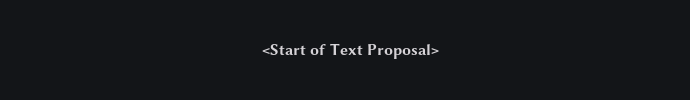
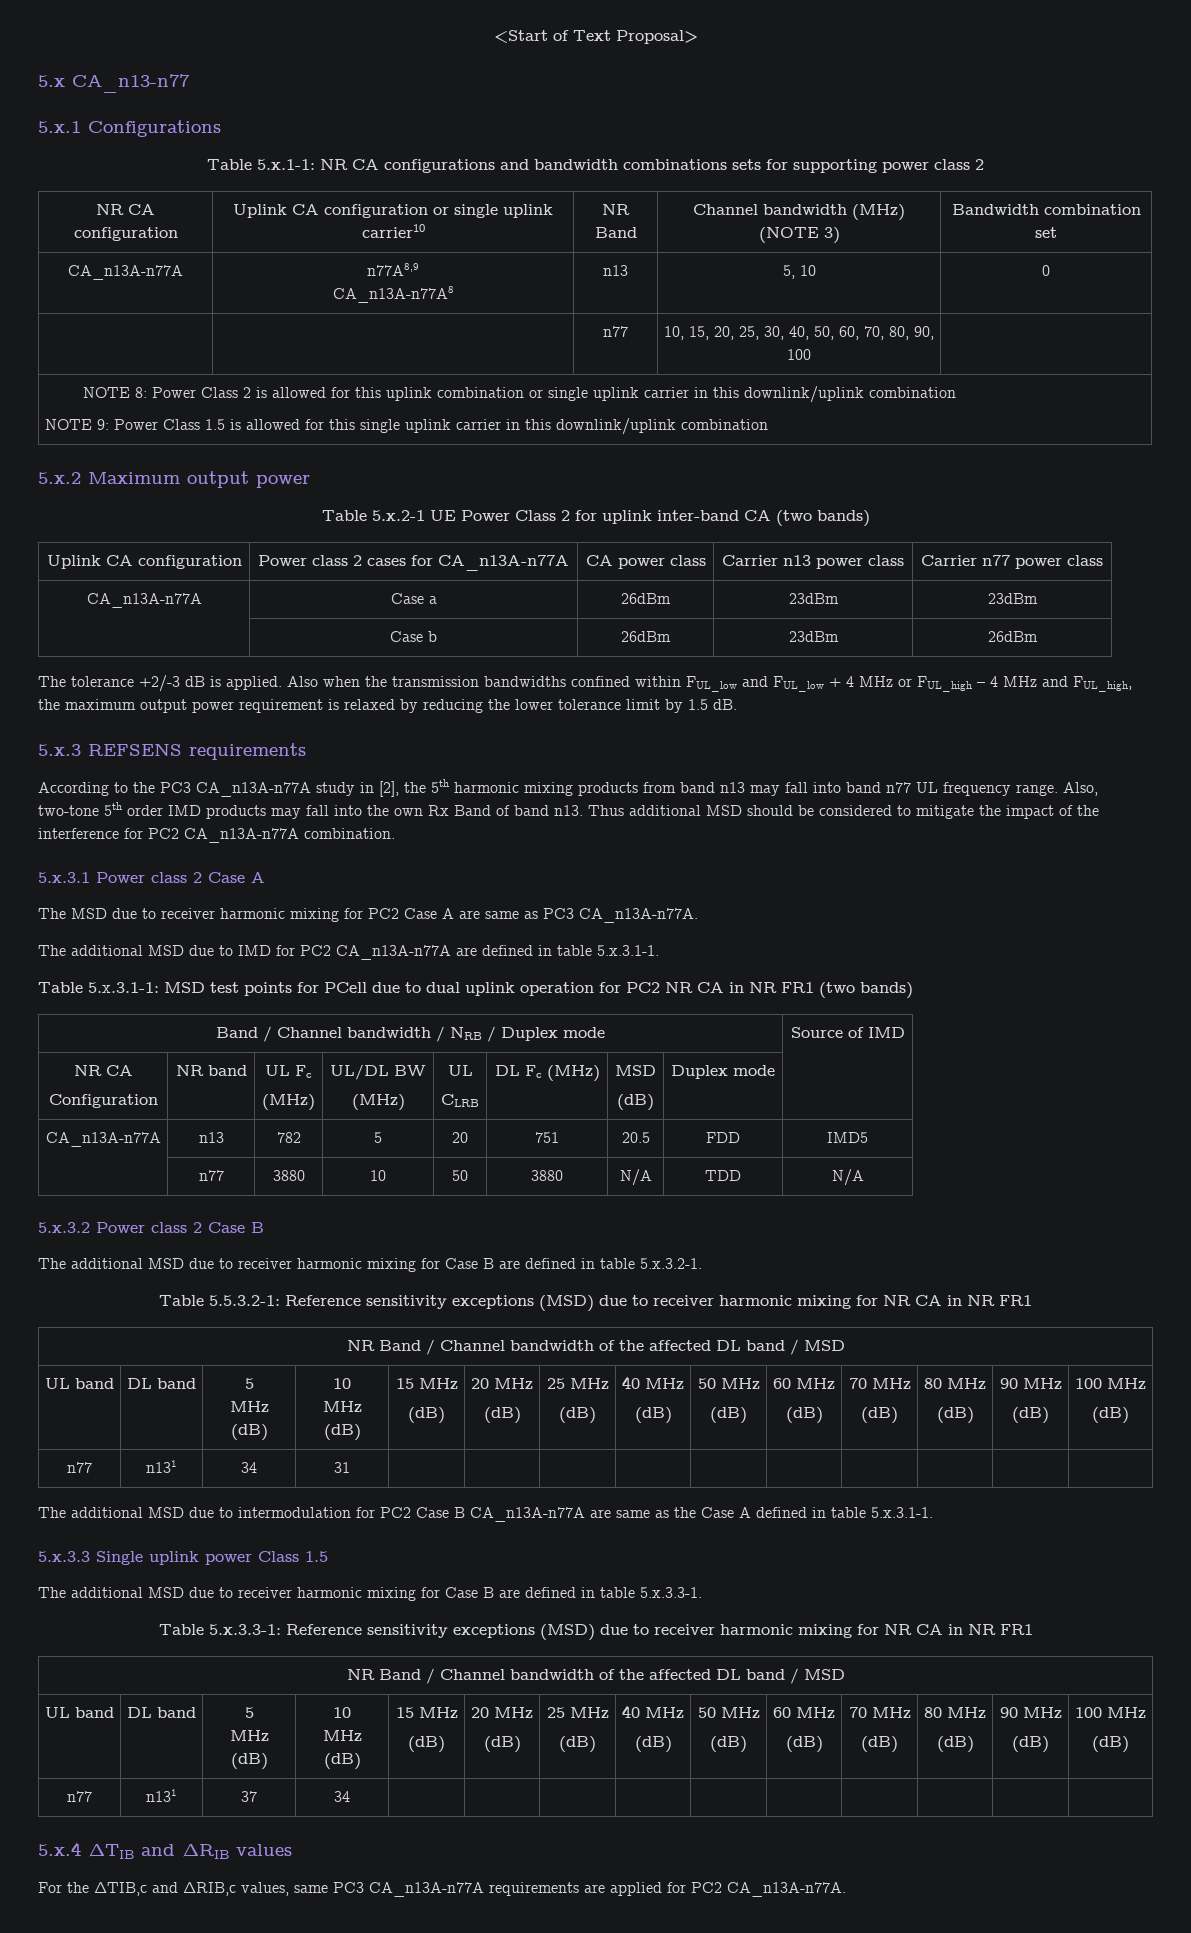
(439, 51) none -> [38,74,190,93] [38,120,221,137] [207,159,984,173] [96,204,155,215] [73,227,178,241] [233,204,553,218] [361,224,425,238] [602,204,630,215] [594,227,637,238] [693,204,905,221] [758,227,840,244] [951,204,1141,215] [1035,227,1057,238] [68,265,183,280] [367,263,419,276] [332,286,454,303] [603,265,628,276] [782,265,816,279] [1042,265,1050,276] [603,326,628,337] [664,326,934,340] [787,349,811,360] [82,386,956,403] [44,418,768,435] [38,471,310,488] [321,510,870,527] [46,555,242,569] [258,555,569,571] [585,555,706,569] [722,555,904,569] [921,555,1103,569] [86,593,202,608] [390,593,437,604] [621,593,671,604] [788,593,839,604] [987,593,1038,604] [390,631,437,642] [621,631,671,642] [788,631,839,642] [987,631,1038,642] [38,675,1132,692] [38,699,737,713] [38,743,306,760] [38,779,1098,797] [38,802,1099,819] [38,828,395,843] [38,872,265,883] [38,908,698,923] [38,945,659,960] [38,982,913,999] [216,1026,605,1042] [790,1027,905,1038] [73,1065,133,1076] [48,1094,158,1108] [175,1065,247,1076] [265,1065,312,1078] [262,1094,315,1111] [330,1064,426,1080] [351,1094,405,1111] [447,1065,473,1076] [441,1094,479,1107] [494,1065,600,1082] [615,1065,656,1076] [617,1094,654,1111] [671,1065,775,1079] [45,1132,161,1147] [198,1132,224,1143] [276,1132,301,1143] [374,1132,382,1143] [452,1132,468,1143] [535,1132,559,1143] [621,1132,650,1143] [706,1132,740,1143] [827,1132,868,1143] [198,1170,224,1181] [272,1170,305,1181] [370,1170,386,1181] [452,1170,468,1181] [531,1170,563,1181] [619,1169,652,1186] [705,1170,741,1181] [831,1169,864,1186] [38,1222,264,1233] [38,1258,702,1272] [159,1295,1032,1312] [346,1339,845,1355] [45,1378,114,1389] [127,1378,196,1389] [244,1378,254,1389] [229,1401,269,1413] [230,1424,268,1441] [333,1378,351,1389] [322,1401,362,1413] [323,1424,361,1441] [395,1378,458,1390] [408,1407,445,1424] [471,1378,533,1390] [483,1407,521,1424] [546,1378,609,1390] [559,1407,596,1424] [622,1376,684,1390] [634,1407,672,1424] [697,1378,760,1390] [710,1407,747,1424] [773,1378,835,1390] [785,1407,823,1424] [848,1378,911,1390] [861,1407,898,1424] [924,1378,986,1390] [936,1407,974,1424] [999,1378,1062,1390] [1012,1407,1049,1424] [1075,1378,1146,1390] [1092,1407,1129,1424] [67,1462,92,1473] [146,1460,177,1473] [241,1462,257,1473] [334,1462,350,1473] [38,1507,933,1522] [38,1551,328,1565] [38,1587,702,1601] [158,1624,1033,1641] [346,1668,845,1684] [45,1707,114,1718] [127,1707,196,1718] [244,1707,254,1718] [229,1730,269,1742] [230,1753,268,1770] [333,1707,351,1718] [322,1730,362,1742] [323,1753,361,1770] [395,1707,458,1719] [408,1736,445,1753] [471,1707,533,1719] [483,1736,521,1753] [546,1707,609,1719] [559,1736,596,1753] [622,1705,684,1719] [634,1736,672,1753] [697,1707,760,1719] [710,1736,747,1753] [773,1707,835,1719] [785,1736,823,1753] [848,1707,911,1719] [861,1736,898,1753] [924,1707,986,1719] [936,1736,974,1753] [999,1707,1062,1719] [1012,1736,1049,1753] [1075,1707,1146,1719] [1092,1736,1129,1753] [67,1791,92,1802] [146,1789,177,1802] [241,1791,257,1802] [334,1791,350,1802] [38,1842,292,1859] [38,1882,846,1897] // 5.x CA_n13-n77 // 5.x.1 Configurations // Table 5.x.1-1: NR CA configurations and bandwidth combinations sets for supporting power class 2 // NR CA configuration | Uplink CA configuration or single uplink carrier10 | NR Band | Channel bandwidth (MHz) (NOTE 3) | Bandwidth combination set // CA_n13A-n77A | n77A8,9 // CA_n13A-n77A8 | n13 | 5, 10 | 0 // | | n77 | 10, 15, 20, 25, 30, 40, 50, 60, 70, 80, 90, 100 | // NOTE 8: Power Class 2 is allowed for this uplink combination or single uplink carrier in this downlink/uplink combination // NOTE 9: Power Class 1.5 is allowed for this single uplink carrier in this downlink/uplink combination // 5.x.2 Maximum output power // Table 5.x.2-1 UE Power Class 2 for uplink inter-band CA (two bands) // Uplink CA configuration | Power class 2 cases for CA_n13A-n77A | CA power class | Carrier n13 power class | Carrier n77 power class // CA_n13A-n77A | Case a | 26dBm | 23dBm | 23dBm // | Case b | 26dBm | 23dBm | 26dBm // The tolerance +2/-3 dB is applied. Also when the transmission bandwidths confined within FUL_low and FUL_low + 4 MHz or FUL_high – 4 MHz and FUL_high, the maximum output power requirement is relaxed by reducing the lower tolerance limit by 1.5 dB. // 5.x.3 REFSENS requirements // According to the PC3 CA_n13A-n77A study in [2], the 5th harmonic mixing products from band n13 may fall into band n77 UL frequency range. Also, two-tone 5th order IMD products may fall into the own Rx Band of band n13. Thus additional MSD should be considered to mitigate the impact of the interference for PC2 CA_n13A-n77A combination. // 5.x.3.1 Power class 2 Case A // The MSD due to receiver harmonic mixing for PC2 Case A are same as PC3 CA_n13A-n77A. // The additional MSD due to IMD for PC2 CA_n13A-n77A are defined in table 5.x.3.1-1. // Table 5.x.3.1-1: MSD test points for PCell due to dual uplink operation for PC2 NR CA in NR FR1 (two bands) // Band / Channel bandwidth / NRB / Duplex mode | Source of IMD // NR CA // Configuration | NR band | UL Fc // (MHz) | UL/DL BW // (MHz) | UL // CLRB | DL Fc (MHz) | MSD // (dB) | Duplex mode | // CA_n13A-n77A | n13 | 782 | 5 | 20 | 751 | 20.5 | FDD | IMD5 // | n77 | 3880 | 10 | 50 | 3880 | N/A | TDD | N/A // 5.x.3.2 Power class 2 Case B // The additional MSD due to receiver harmonic mixing for Case B are defined in table 5.x.3.2-1. // Table 5.5.3.2-1: Reference sensitivity exceptions (MSD) due to receiver harmonic mixing for NR CA in NR FR1 // NR Band / Channel bandwidth of the affected DL band / MSD // UL band | DL band | 5 // MHz (dB) | 10 // MHz (dB) | 15 MHz // (dB) | 20 MHz // (dB) | 25 MHz // (dB) | 40 MHz // (dB) | 50 MHz // (dB) | 60 MHz // (dB) | 70 MHz // (dB) | 80 MHz // (dB) | 90 MHz // (dB) | 100 MHz // (dB) // n77 | n131 | 34 | 31 | | | | | | | | | | // The additional MSD due to intermodulation for PC2 Case B CA_n13A-n77A are same as the Case A defined in table 5.x.3.1-1. // 5.x.3.3 Single uplink power Class 1.5 // The additional MSD due to receiver harmonic mixing for Case B are defined in table 5.x.3.3-1. // Table 5.x.3.3-1: Reference sensitivity exceptions (MSD) due to receiver harmonic mixing for NR CA in NR FR1 // NR Band / Channel bandwidth of the affected DL band / MSD // UL band | DL band | 5 // MHz (dB) | 10 // MHz (dB) | 15 MHz // (dB) | 20 MHz // (dB) | 25 MHz // (dB) | 40 MHz // (dB) | 50 MHz // (dB) | 60 MHz // (dB) | 70 MHz // (dB) | 80 MHz // (dB) | 90 MHz // (dB) | 100 MHz // (dB) // n77 | n131 | 37 | 34 | | | | | | | | | | // 5.x.4 ∆TIB and ∆RIB values // For the ∆TIB,c and ∆RIB,c values, same PC3 CA_n13A-n77A requirements are applied for PC2 CA_n13A-n77A.

